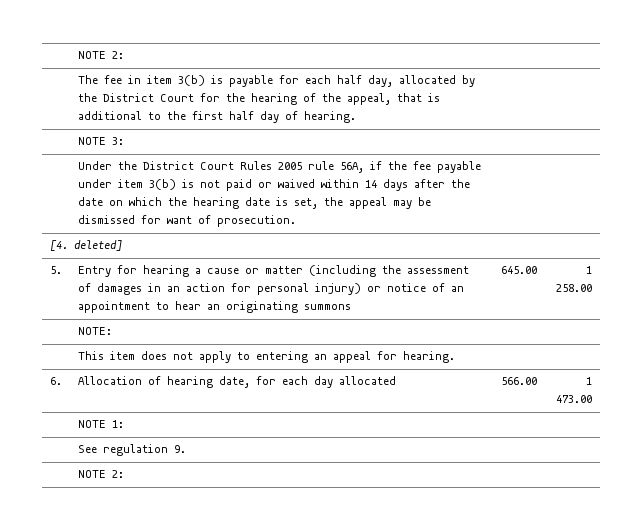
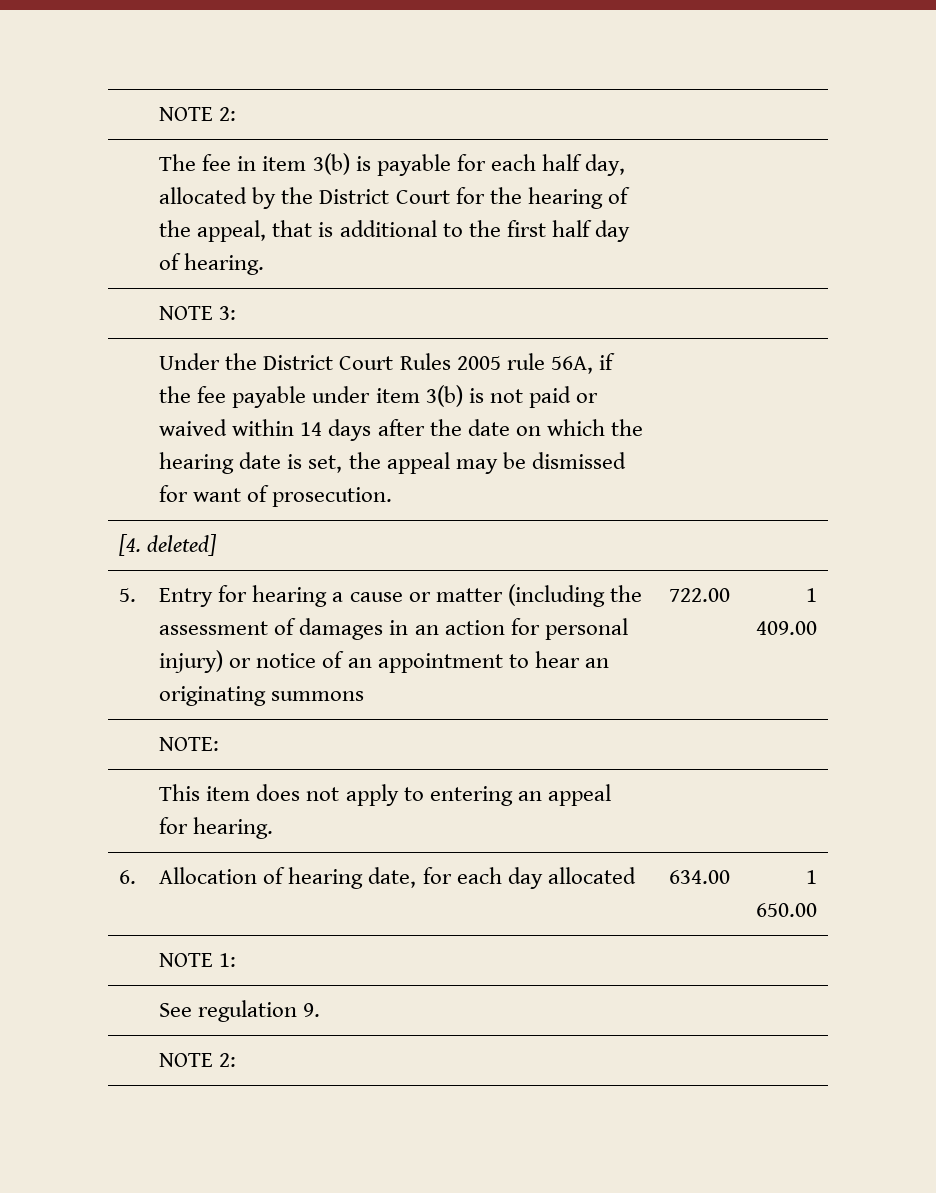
[501,266,538,274] [586,266,593,274] [556,284,593,292] 645.00 | 1 258.00 -> [668,588,730,602] [805,588,817,602] [755,621,817,635] 722.00 | 1 409.00
[501,377,538,385] [586,377,593,385] [556,395,593,403] 566.00 | 1 473.00 -> [668,870,730,884] [805,870,817,884] [755,903,817,917] 634.00 | 1 650.00

